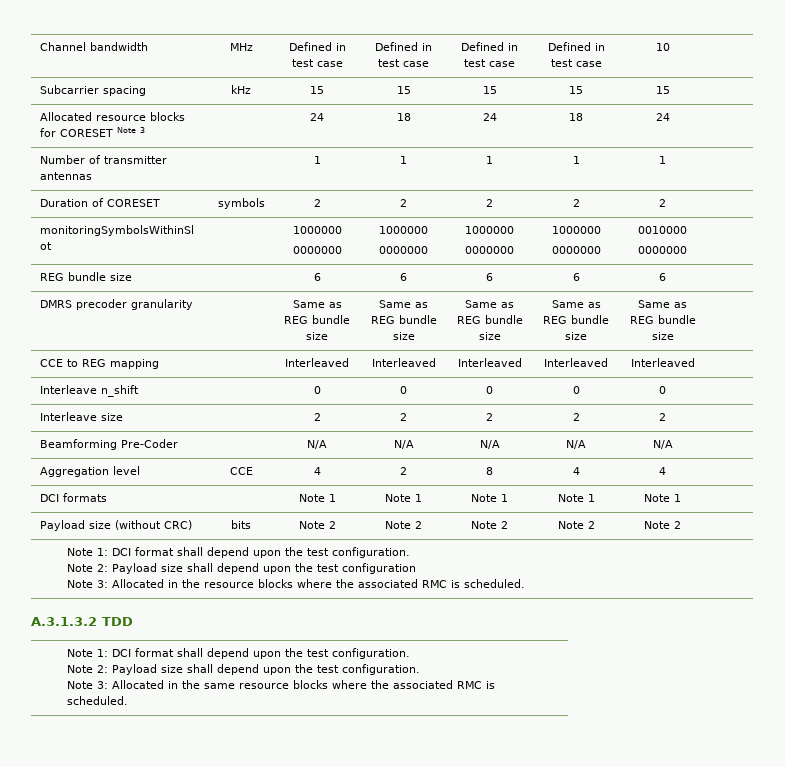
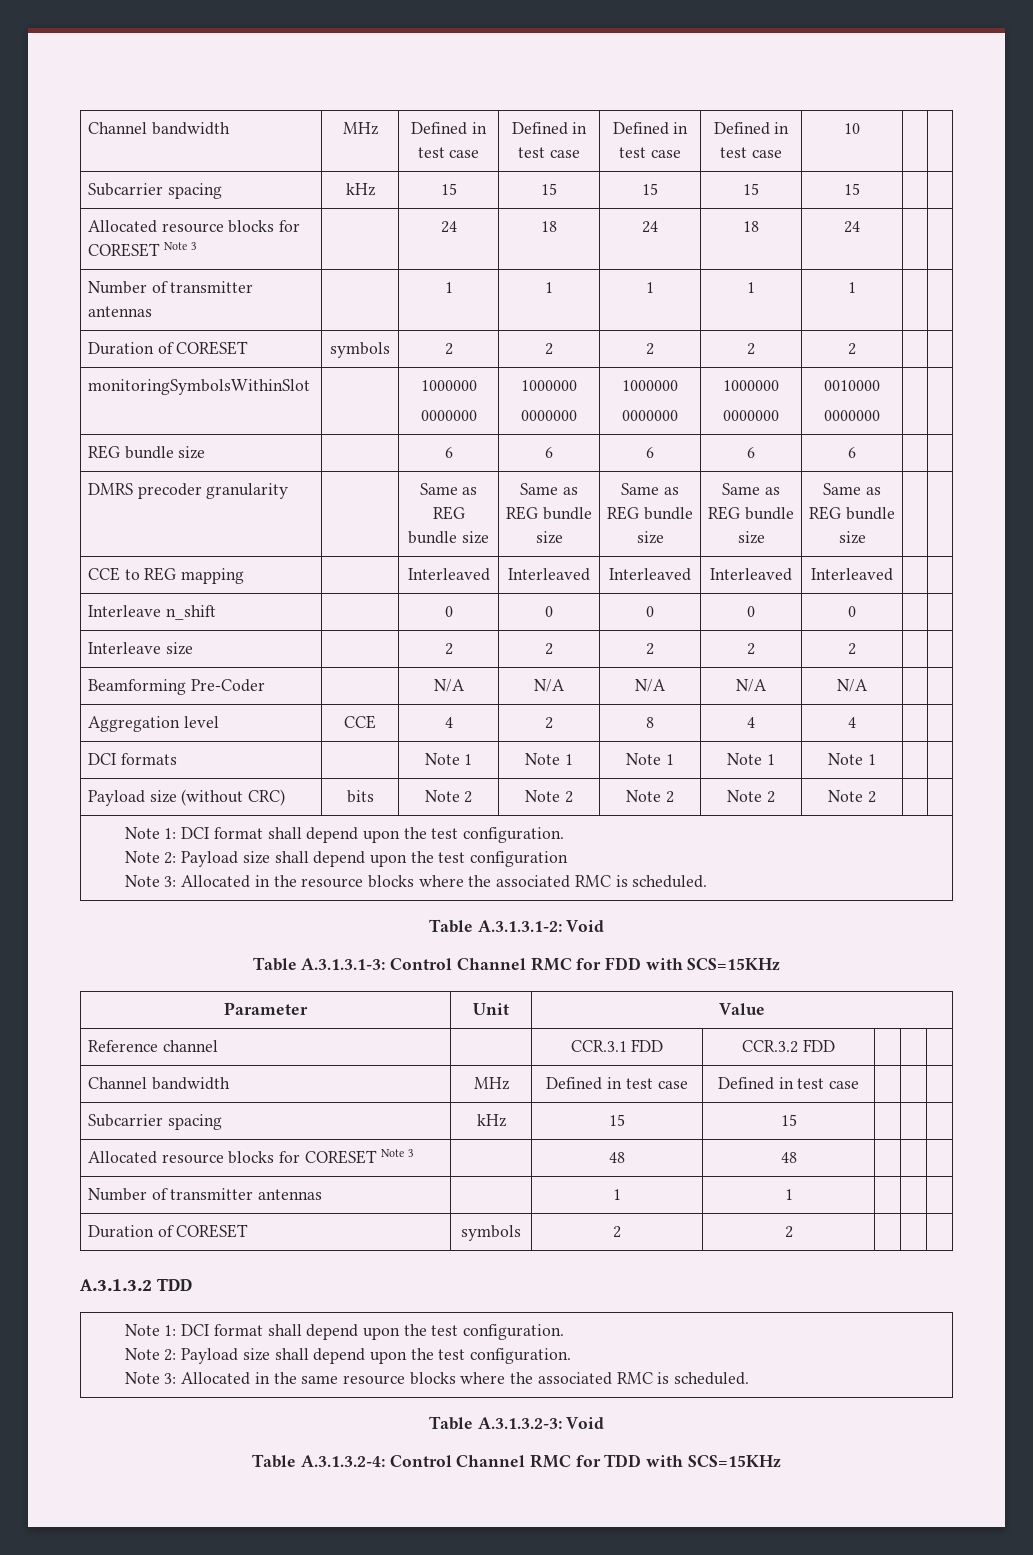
(525, 583) none -> [428,919,605,933] [252,957,781,971] [224,1002,308,1015] [473,1003,509,1015] [719,1003,765,1015] [87,1040,218,1052] [570,1039,664,1052] [742,1039,835,1053] [87,1077,230,1090] [473,1077,510,1090] [546,1077,688,1090] [717,1077,860,1090] [87,1114,222,1130] [476,1114,507,1127] [609,1114,625,1126] [780,1114,797,1126] [87,1149,415,1164] [609,1152,625,1163] [780,1152,797,1163] [87,1188,323,1201] [613,1189,621,1200] [784,1189,793,1200] [87,1224,249,1238] [461,1225,521,1241] [613,1226,621,1238] [784,1226,793,1238] // Table A.3.1.3.1-2: Void // Table A.3.1.3.1-3: Control Channel RMC for FDD with SCS=15KHz // Parameter | Unit | Value // Reference channel | | CCR.3.1 FDD | CCR.3.2 FDD | | | // Channel bandwidth | MHz | Defined in test case | Defined in test case | | | // Subcarrier spacing | kHz | 15 | 15 | | | // Allocated resource blocks for CORESET Note 3 | | 48 | 48 | | | // Number of transmitter antennas | | 1 | 1 | | | // Duration of CORESET | symbols | 2 | 2 | | |
(128, 700) none -> [428,1416,605,1430] [252,1454,781,1468] // Table A.3.1.3.2-3: Void // Table A.3.1.3.2-4: Control Channel RMC for TDD with SCS=15KHz

